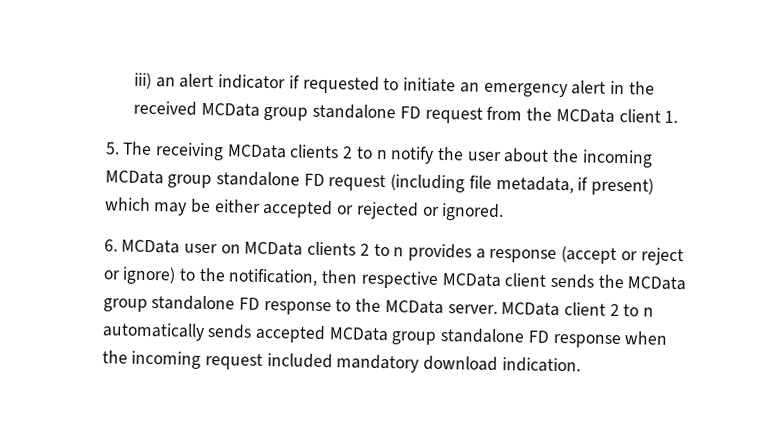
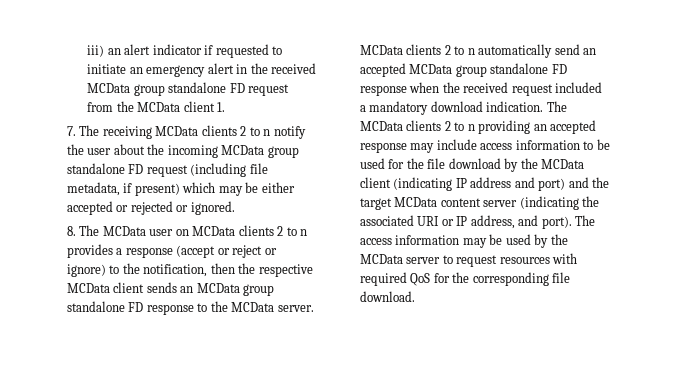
[104,142,120,155] 5. -> [66,126,76,136] 7.
[103,239,118,252] 6. -> [66,225,100,236] 8. The
(359, 276) none -> [238,263,256,274] the
[597,274,624,289] the -> [180,286,194,293] an
[564,302,607,316] client -> [406,44,442,55] clients
[207,324,253,339] sends -> [554,44,597,55] send an
[131,350,202,369] incoming -> [463,82,509,93] received
(333, 361) none -> [359,105,366,112] a
(581, 365) none -> [546,101,567,112] [359,120,597,134] [359,139,610,153] [359,158,585,172] [359,177,610,191] [359,196,600,210] [359,215,596,229] [359,234,568,248] [359,253,578,267] [359,272,571,286] [359,291,415,302] The MCData clients 2 to n providing an accepted response may include access information to be used for the file download by the MCData client (indicating IP address and port) and the target MCData content server (indicating the associated URI or IP address, and port). The access information may be used by the MCData server to request resources with required QoS for the corresponding file download.

